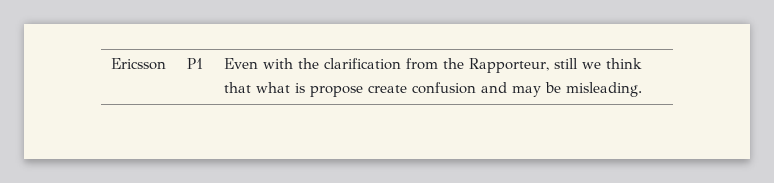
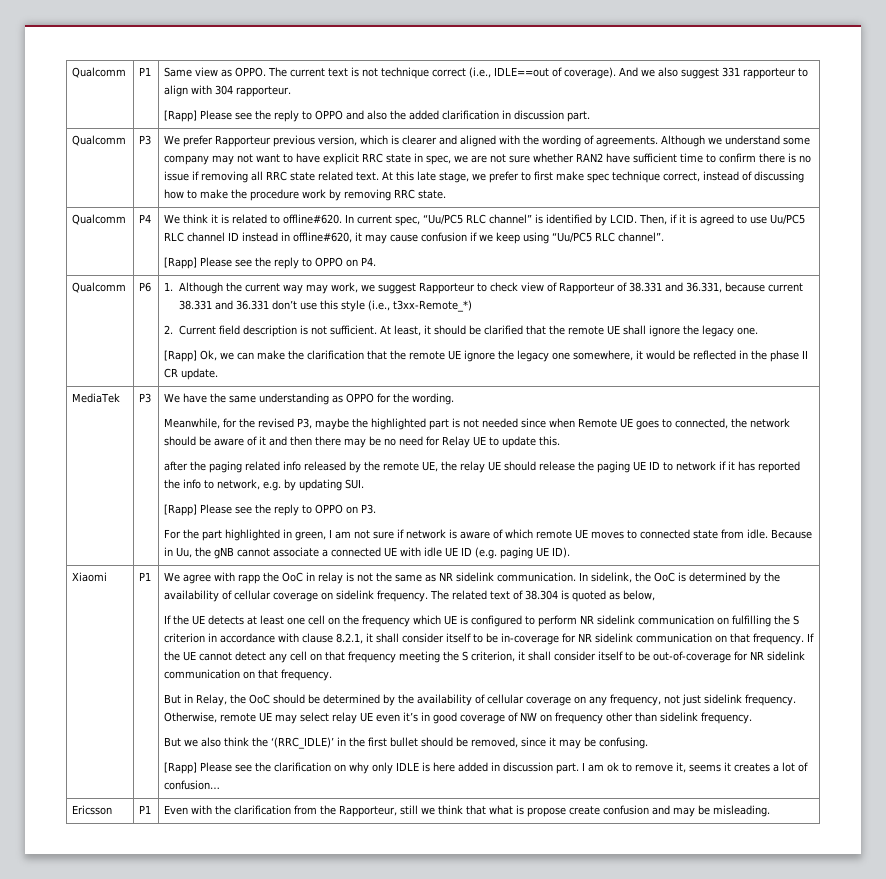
(111, 64) none -> [72,67,127,78] [139,67,152,76] [164,67,809,79] [164,85,292,97] [164,110,591,122] [72,135,127,146] [139,135,152,145] [164,135,811,147] [164,153,812,165] [164,171,805,183] [164,189,447,201] [72,214,127,225] [139,214,152,223] [164,214,806,226] [164,232,665,244] [164,257,377,269] [72,282,127,293] [139,282,152,292] [164,282,803,294] [178,300,472,312] [164,325,758,337] [164,350,809,362] [164,368,219,380] [72,393,121,403] [139,393,152,403] [164,393,455,405] [164,418,791,430] [164,436,561,448] [164,461,801,473] [164,479,365,491] [164,504,377,516] [164,529,813,541] [164,547,571,559] [72,572,108,582] [139,572,152,581] [164,572,781,584] [164,590,656,602] [164,615,800,627] [164,633,815,645] [164,651,806,663] [164,669,333,681] [164,694,797,706] [164,712,753,724] [164,737,649,749] [164,762,809,774] [164,780,221,790] Qualcomm | P1 | Same view as OPPO. The current text is not technique correct (i.e., IDLE==out of coverage). And we also suggest 331 rapporteur to align with 304 rapporteur. // [Rapp] Please see the reply to OPPO and also the added clarification in discussion part. // Qualcomm | P3 | We prefer Rapporteur previous version, which is clearer and aligned with the wording of agreements. Although we understand some company may not want to have explicit RRC state in spec, we are not sure whether RAN2 have sufficient time to confirm there is no issue if removing all RRC state related text. At this late stage, we prefer to first make spec technique correct, instead of discussing how to make the procedure work by removing RRC state. // Qualcomm | P4 | We think it is related to offline#620. In current spec, “Uu/PC5 RLC channel” is identified by LCID. Then, if it is agreed to use Uu/PC5 RLC channel ID instead in offline#620, it may cause confusion if we keep using “Uu/PC5 RLC channel”. // [Rapp] Please see the reply to OPPO on P4. // Qualcomm | P6 | 1. Although the current way may work, we suggest Rapporteur to check view of Rapporteur of 38.331 and 36.331, because current 38.331 and 36.331 don’t use this style (i.e., t3xx-Remote_*) // 2. Current field description is not sufficient. At least, it should be clarified that the remote UE shall ignore the legacy one. // [Rapp] Ok, we can make the clarification that the remote UE ignore the legacy one somewhere, it would be reflected in the phase II CR update. // MediaTek | P3 | We have the same understanding as OPPO for the wording. // Meanwhile, for the revised P3, maybe the highlighted part is not needed since when Remote UE goes to connected, the network should be aware of it and then there may be no need for Relay UE to update this. // after the paging related info released by the remote UE, the relay UE should release the paging UE ID to network if it has reported the info to network, e.g. by updating SUI. // [Rapp] Please see the reply to OPPO on P3. // For the part highlighted in green, I am not sure if network is aware of which remote UE moves to connected state from idle. Because in Uu, the gNB cannot associate a connected UE with idle UE ID (e.g. paging UE ID). // Xiaomi | P1 | We agree with rapp the OoC in relay is not the same as NR sidelink communication. In sidelink, the OoC is determined by the availability of cellular coverage on sidelink frequency. The related text of 38.304 is quoted as below, // If the UE detects at least one cell on the frequency which UE is configured to perform NR sidelink communication on fulfilling the S criterion in accordance with clause 8.2.1, it shall consider itself to be in-coverage for NR sidelink communication on that frequency. If the UE cannot detect any cell on that frequency meeting the S criterion, it shall consider itself to be out-of-coverage for NR sidelink communication on that frequency. // But in Relay, the OoC should be determined by the availability of cellular coverage on any frequency, not just sidelink frequency. Otherwise, remote UE may select relay UE even it’s in good coverage of NW on frequency other than sidelink frequency. // But we also think the ‘(RRC_IDLE)’ in the first bullet should be removed, since it may be confusing. // [Rapp] Please see the clarification on why only IDLE is here added in discussion part. I am ok to remove it, seems it creates a lot of confusion… //

